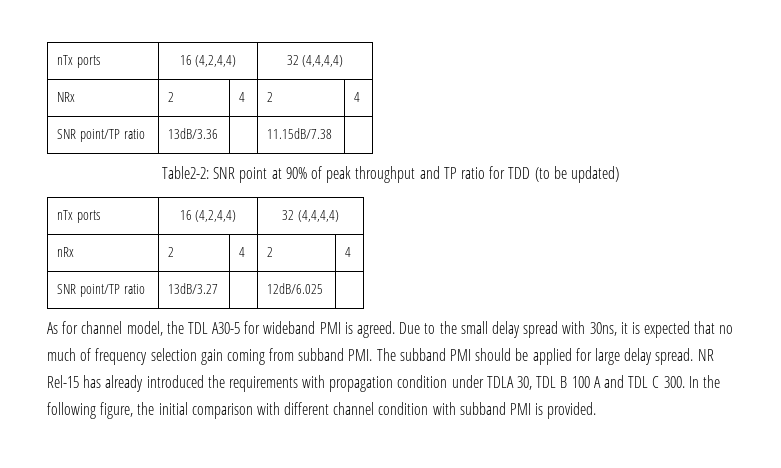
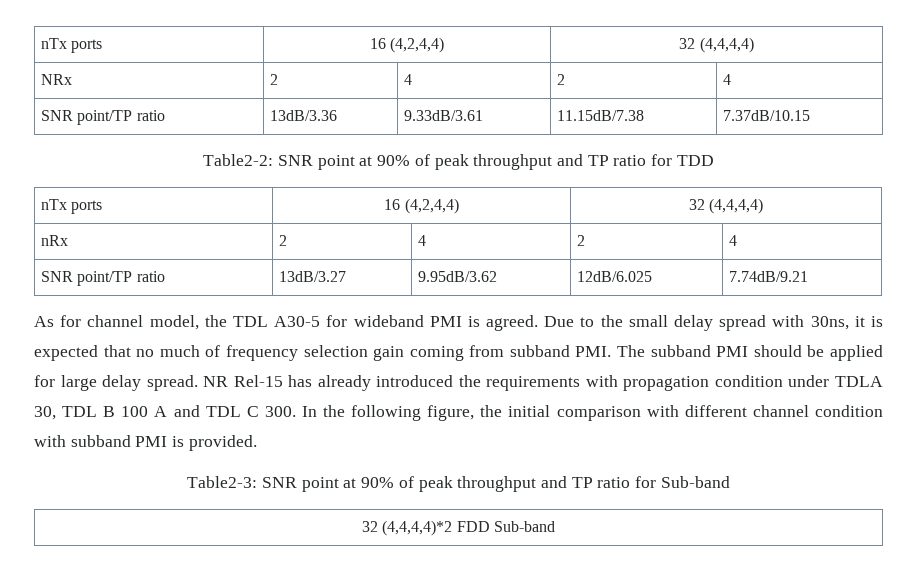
(219, 133) none -> [404,110,484,121] 9.33dB/3.61
(333, 133) none -> [723,110,811,121] 7.37dB/10.15
[534,166,619,183] (to be updated) -> (714, 160) none
(219, 288) none -> [418,271,498,282] 9.95dB/3.62
(324, 288) none -> [729,271,809,282] 7.74dB/9.21
(597, 410) none -> [187,476,730,492] [362,520,555,536] // Table2-3: SNR point at 90% of peak throughput and TP ratio for Sub-band // 32 (4,4,4,4)*2 FDD Sub-band

